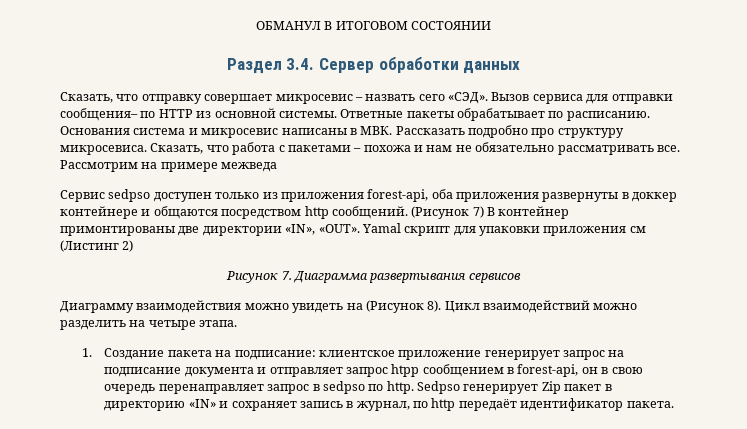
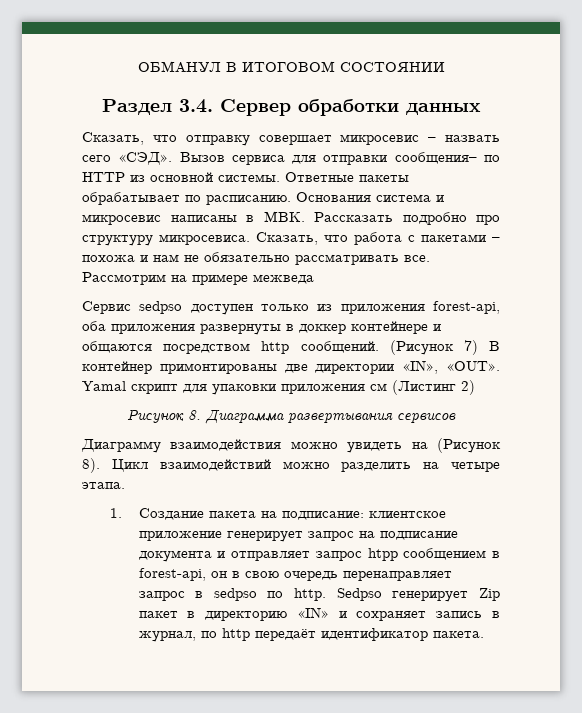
[281,271,292,280] 7. -> [188,410,201,420] 8.

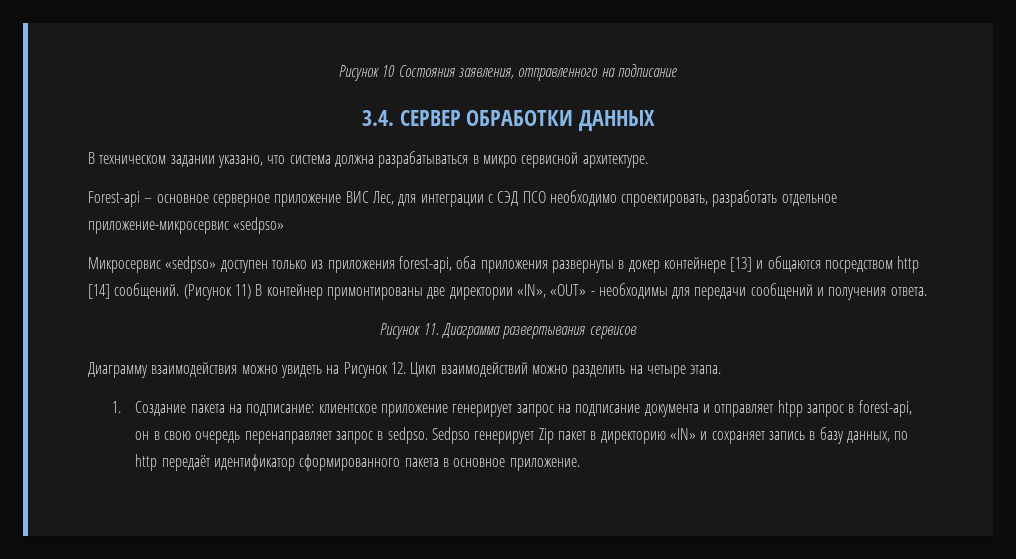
[137,61,445,73] [101,99,481,116] [82,132,500,146] [82,152,500,165] [82,172,409,182] [82,192,444,205] [82,211,500,225] [82,232,500,246] [82,252,430,265] [82,272,314,285] [82,301,183,314] ОБМАНУЛ В ИТОГОВОМ СОСТОЯНИИ // Раздел 3.4. Сервер обработки данных // Сказать, что отправку совершает микросевис – назвать сего «СЭД». Вызов сервиса для отправки сообщения– по HTTP из основной системы. Ответные пакеты обрабатывает по расписанию. Основания система и микросевис написаны в МВК. Рассказать подробно про структуру микросевиса. Сказать, что работа с пакетами – похожа и нам не обязательно рассматривать все. Рассмотрим на примере межведа // Сервис sedpso -> [339,64,677,81] [361,110,656,131] [88,151,648,168] [88,190,837,207] [88,217,285,234] [88,256,217,273] Рисунок 10 Состояния заявления, отправленного на подписание // 3.4. СЕРВЕР ОБРАБОТКИ ДАННЫХ // В техническом задании указано, что система должна разрабатываться в микро сервисной архитектуре. // Forest-api – основное серверное приложение ВИС Лес, для интеграции с СЭД ПСО необходимо спроектировать, разработать отдельное приложение-микросервис «sedpso» // Микросервис «sedpso»
[299,321,428,334] доккер контейнере -> [628,257,753,273] докер контейнере [13]
(290, 347) none -> [88,284,110,299] [14]
[463,340,478,355] 7) -> [234,284,251,299] 11)
[446,361,501,371] [82,380,475,395] [127,409,201,423] «OUT». Yamal скрипт для упаковки приложения см (Листинг 2) // Рисунок 8. -> [550,283,927,300] [380,323,439,339] «OUT» - необходимы для передачи сообщений и получения ответа. // Рисунок 11.
[436,438,501,453] [82,458,100,473] (Рисунок 8). -> [343,362,406,378] Рисунок 12.
[315,548,487,561] запрос htpp сообщением -> [777,400,844,417] htpp запрос
[213,588,327,601] sedpso по http. -> [387,427,428,444] sedpso.
[138,631,196,642] журнал, -> [819,427,890,444] базу данных,
[432,631,484,638] пакета. -> [299,454,580,471] сформированного пакета в основное приложение.

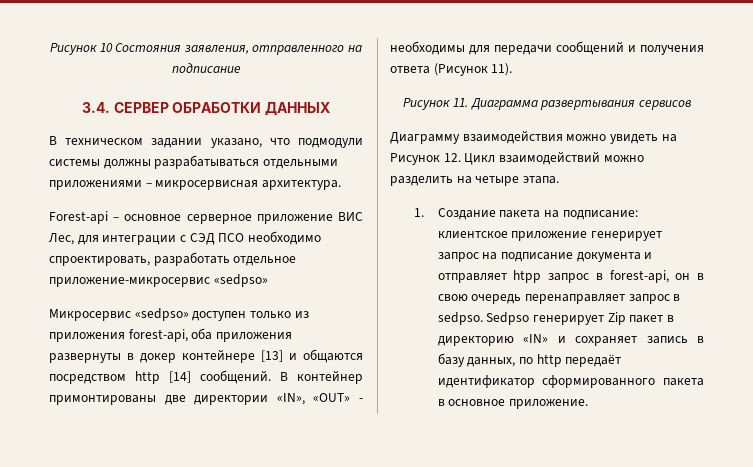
[289,151,648,168] система должна разрабатываться в микро сервисной архитектуре. -> [297,138,363,148] [49,155,338,169] [49,180,341,190] подмодули системы должны разрабатываться отдельными приложениями – микросервисная архитектура.
[183,284,251,300] (Рисунок 11) -> (271, 377) none
[890,287,927,296] ответа. -> [390,63,513,76] ответа (Рисунок 11).

